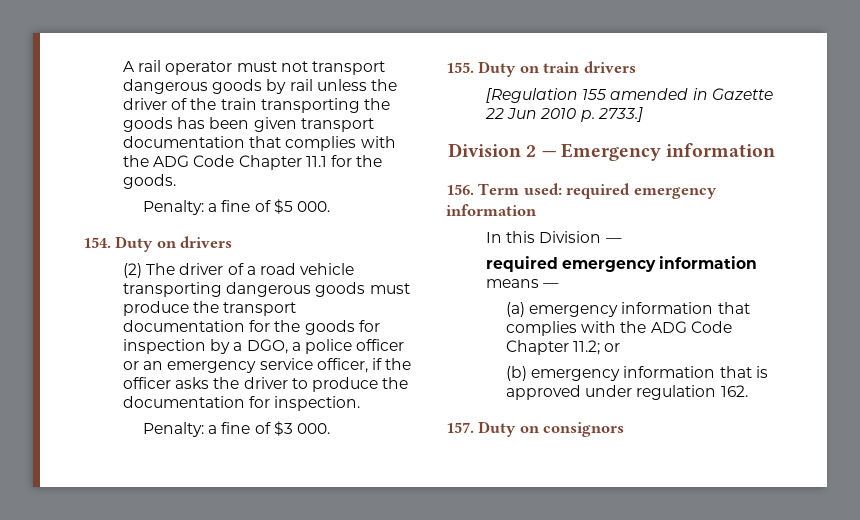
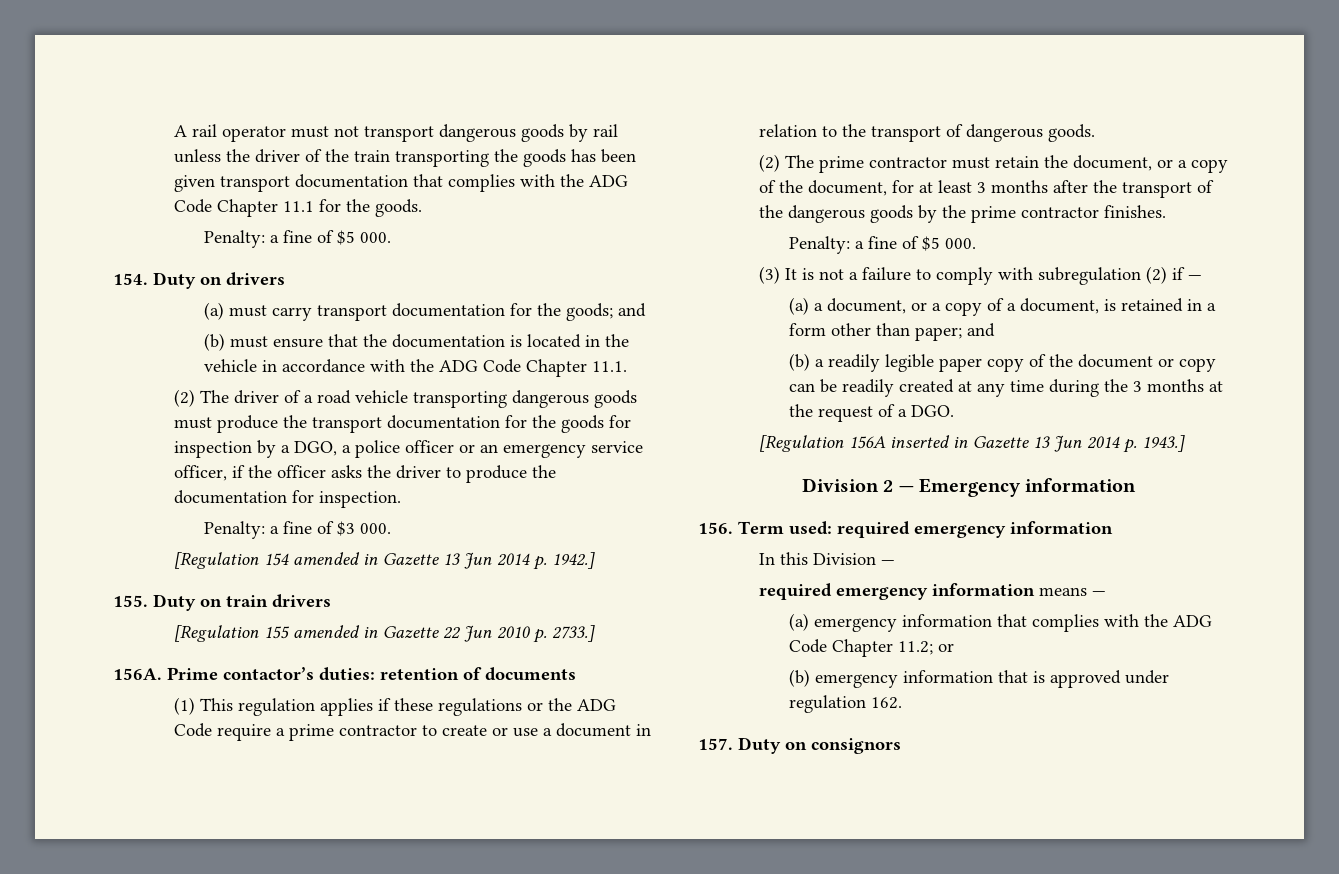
(233, 242) none -> [204,302,647,321] [204,333,630,351] [204,359,628,377] // (a) must carry transport documentation for the goods; and // (b) must ensure that the documentation is located in the vehicle in accordance with the ADG Code Chapter 11.1.
(331, 428) none -> [173,552,595,570] // [Regulation 154 amended in Gazette 13 Jun 2014 p. 1942.]
(643, 114) none -> [113,667,576,681] [173,697,616,716] [173,723,651,741] [758,124,1095,142] [758,154,1228,173] [758,180,1214,198] [758,205,1166,223] [789,236,977,254] [758,266,1202,285] [789,297,1217,316] [789,323,996,341] [789,353,1217,372] [789,379,1224,397] [789,404,955,422] [758,435,1185,453] // 156A. Prime contactor’s duties: retention of documents // (1) This regulation applies if these regulations or the ADG Code require a prime contractor to create or use a document in relation to the transport of dangerous goods. // (2) The prime contractor must retain the document, or a copy of the document, for at least 3 months after the transport of the dangerous goods by the prime contractor finishes. // Penalty: a fine of $5 000. // (3) It is not a failure to comply with subregulation (2) if — // (a) a document, or a copy of a document, is retained in a form other than paper; and // (b) a readily legible paper copy of the document or copy can be readily created at any time during the 3 months at the request of a DGO. // [Regulation 156A inserted in Gazette 13 Jun 2014 p. 1943.]

